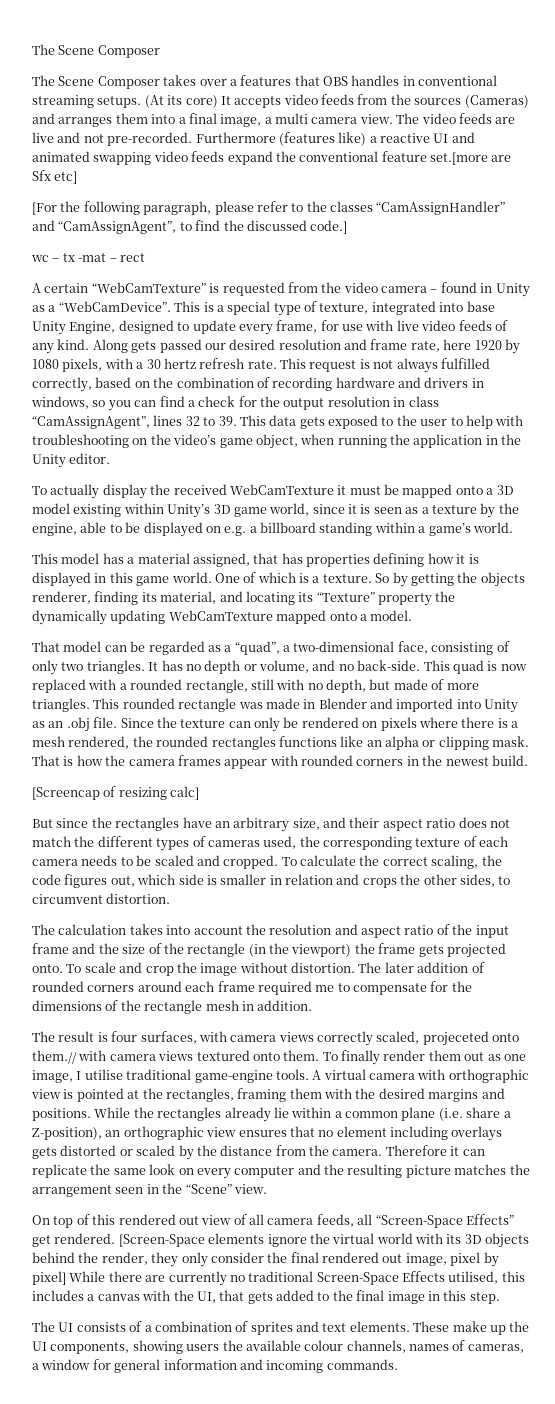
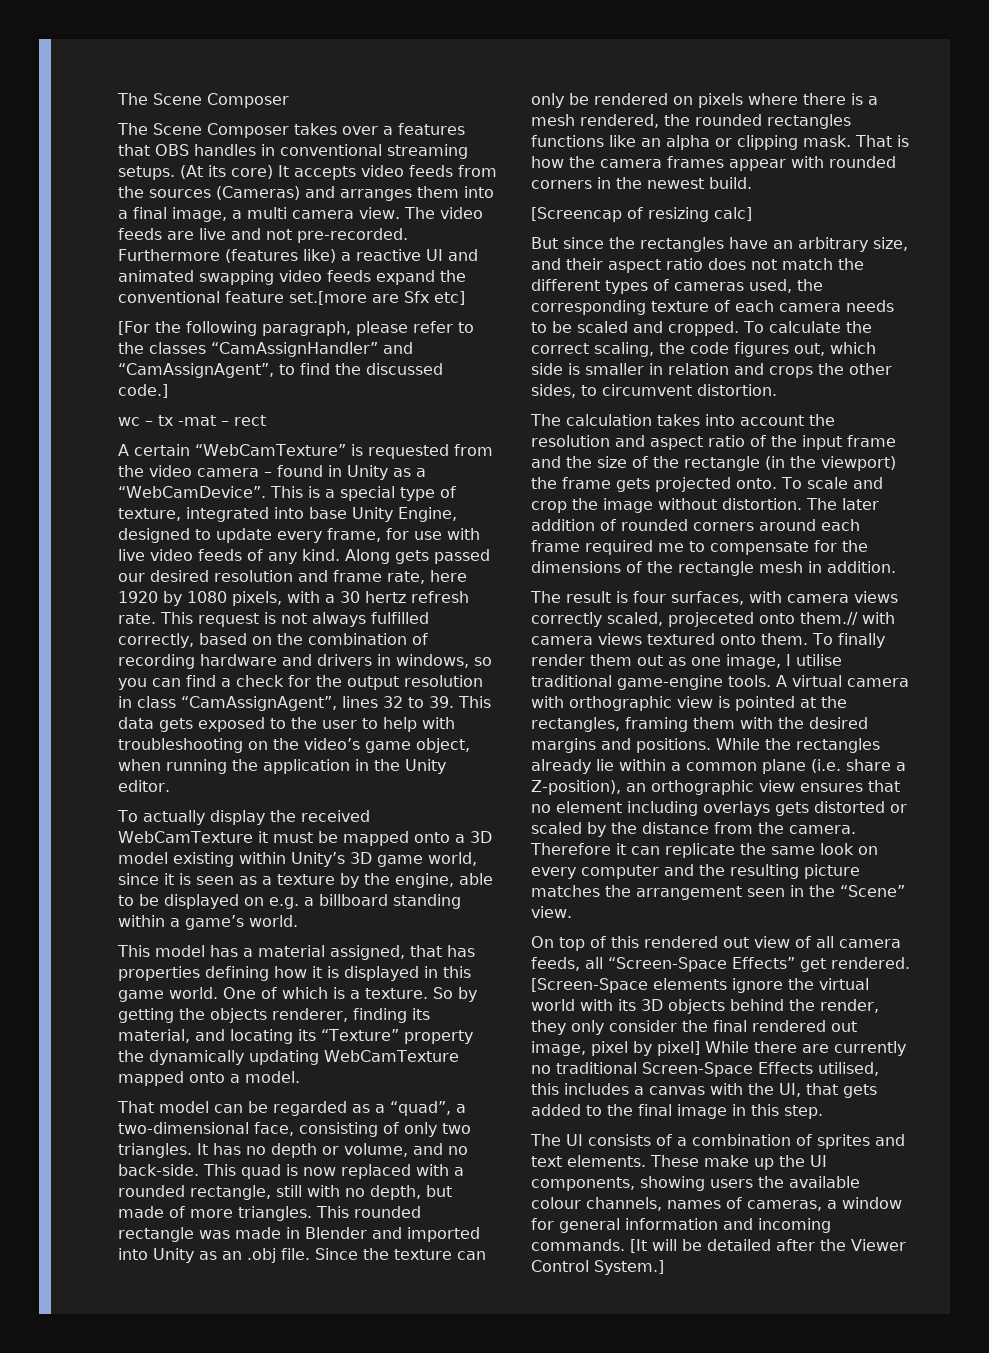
(398, 1364) none -> [630,1239,906,1253] [531,1260,664,1275] [It will be detailed after the Viewer Control System.]

